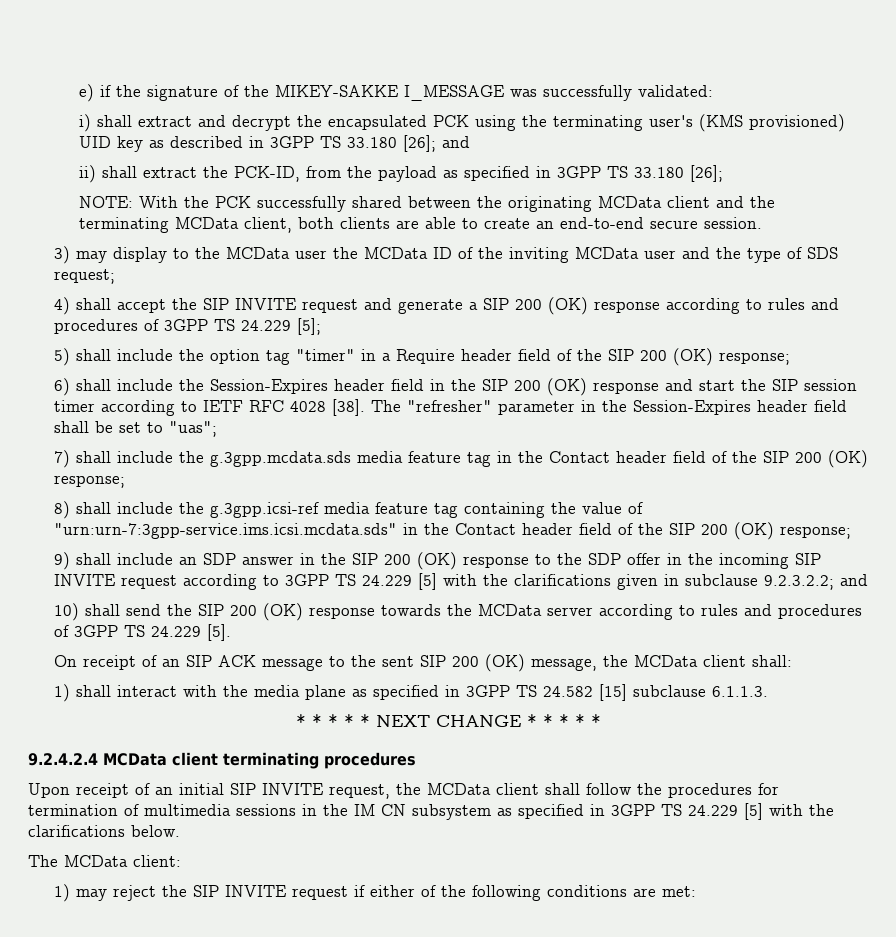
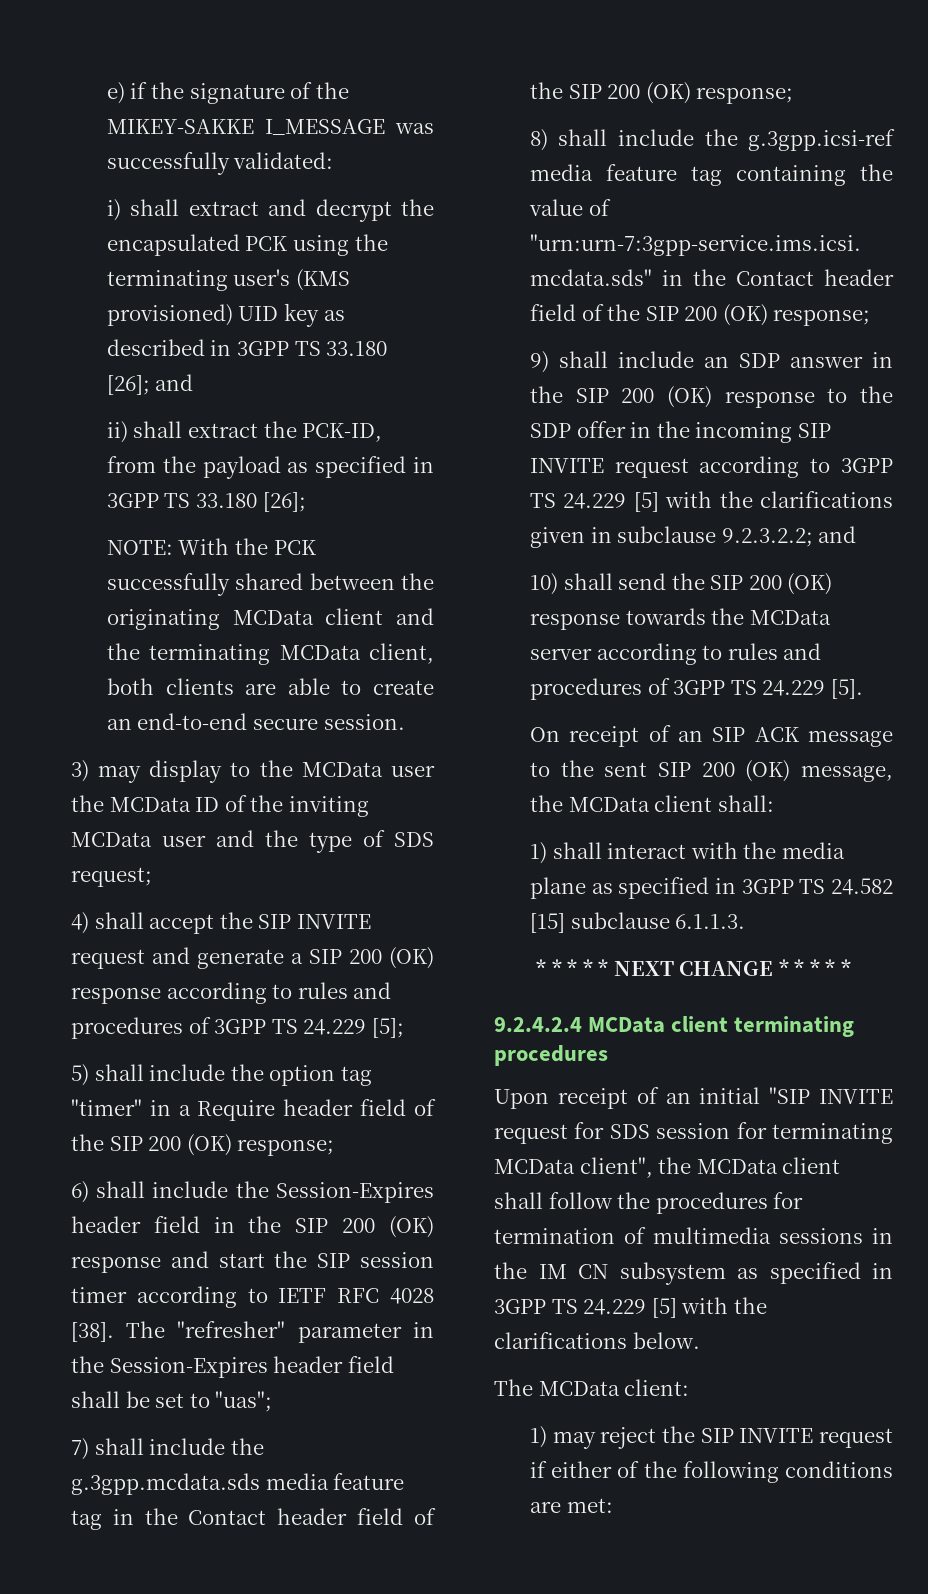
[230,783,390,799] SIP INVITE request, -> [769,1087,893,1104] [494,1122,893,1144] [494,1157,653,1178] "SIP INVITE request for SDS session for terminating MCData client",

